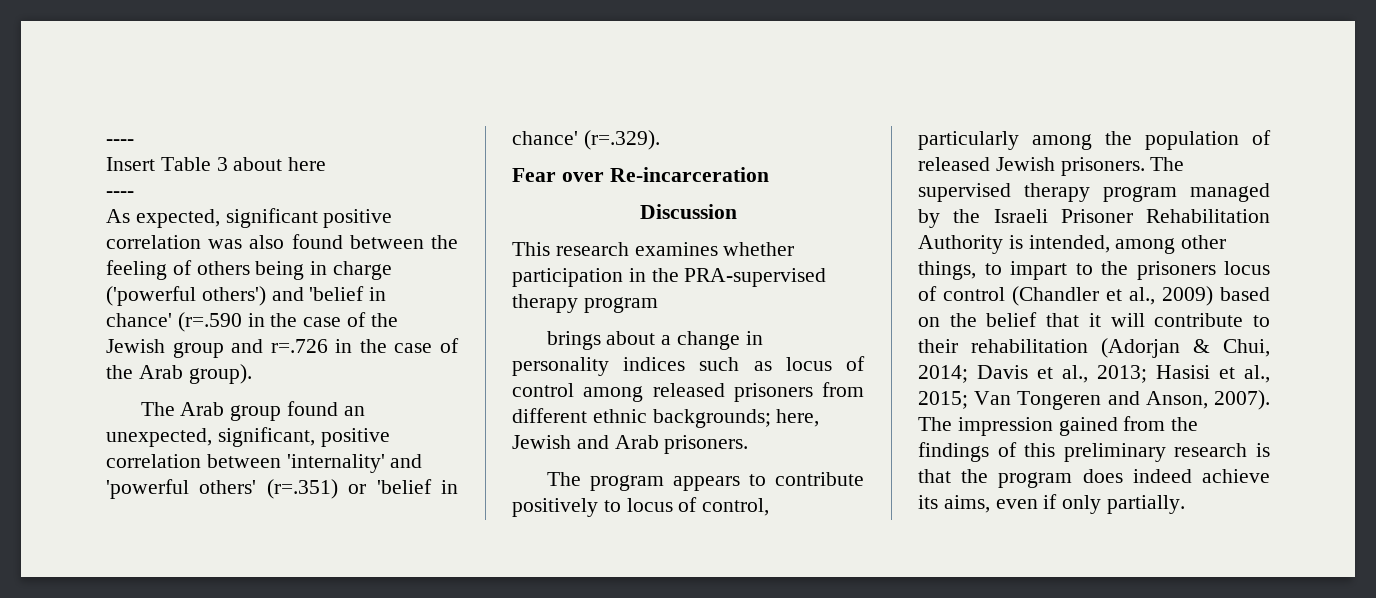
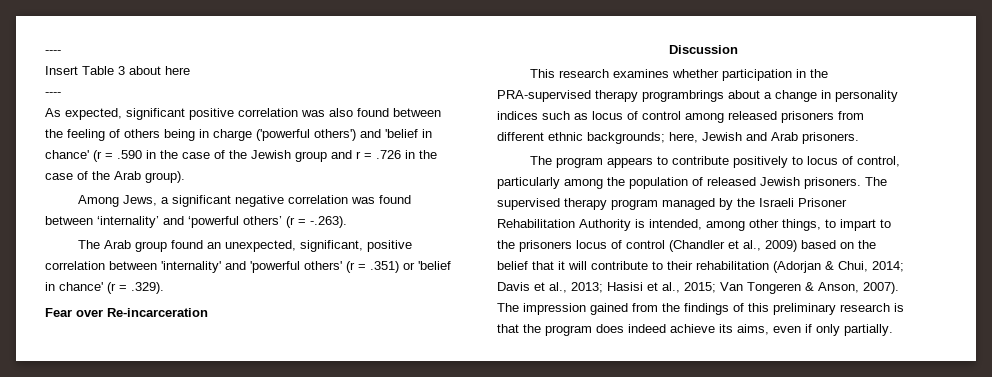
[177,312,242,332] (r=.590 -> [93,150,142,162] (r = .590
[270,339,328,353] r=.726 -> [356,150,401,159] r = .726
(252, 374) none -> [78,195,412,207] [45,216,347,228] // Among Jews, a significant negative correlation was found between ‘internality’ and ‘powerful others’ (r = -.263).
[266,479,338,499] (r=.351) -> [346,261,399,273] (r = .351)
[583,130,660,150] (r=.329). -> [107,282,164,294] (r = .329).
[583,297,658,313] [546,331,601,350] program // brings -> [642,90,724,102] programbrings
[1107,391,1140,405] and -> [805,282,814,291] &

